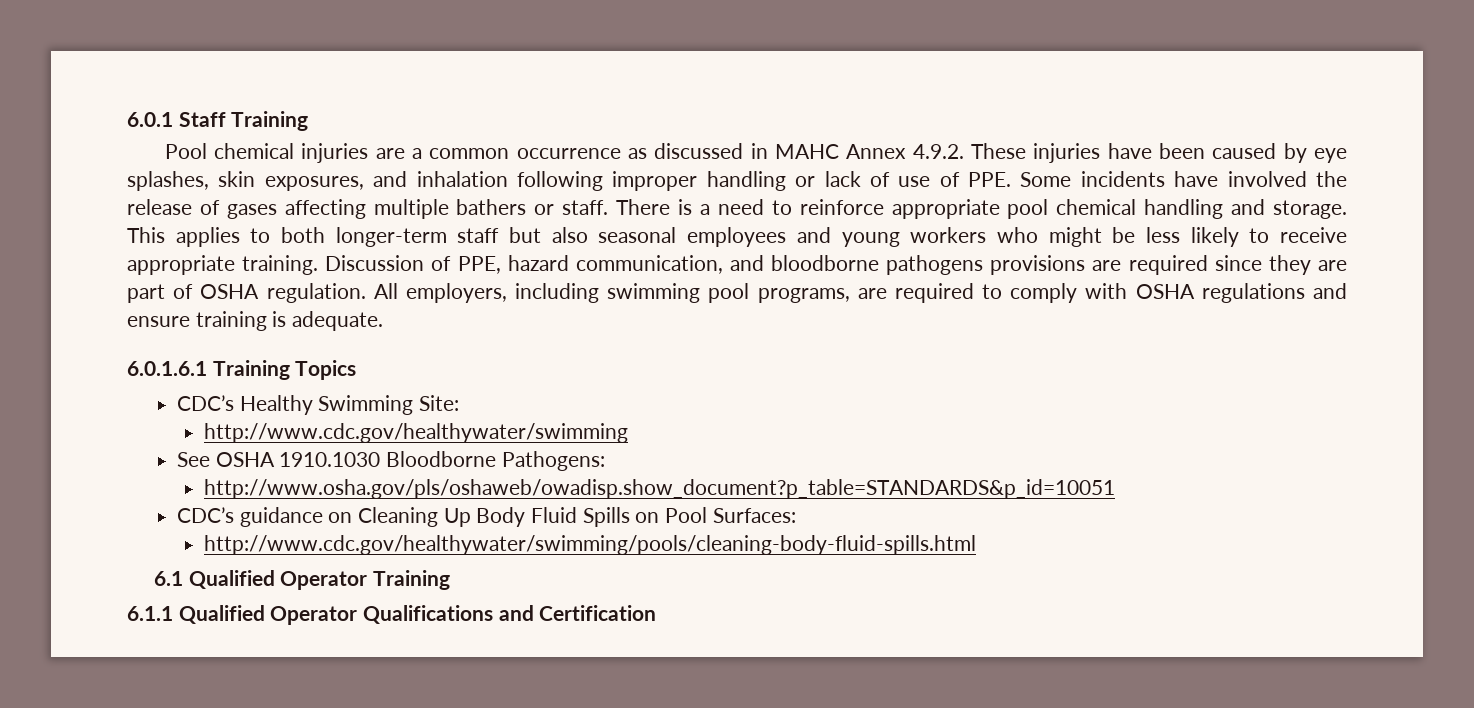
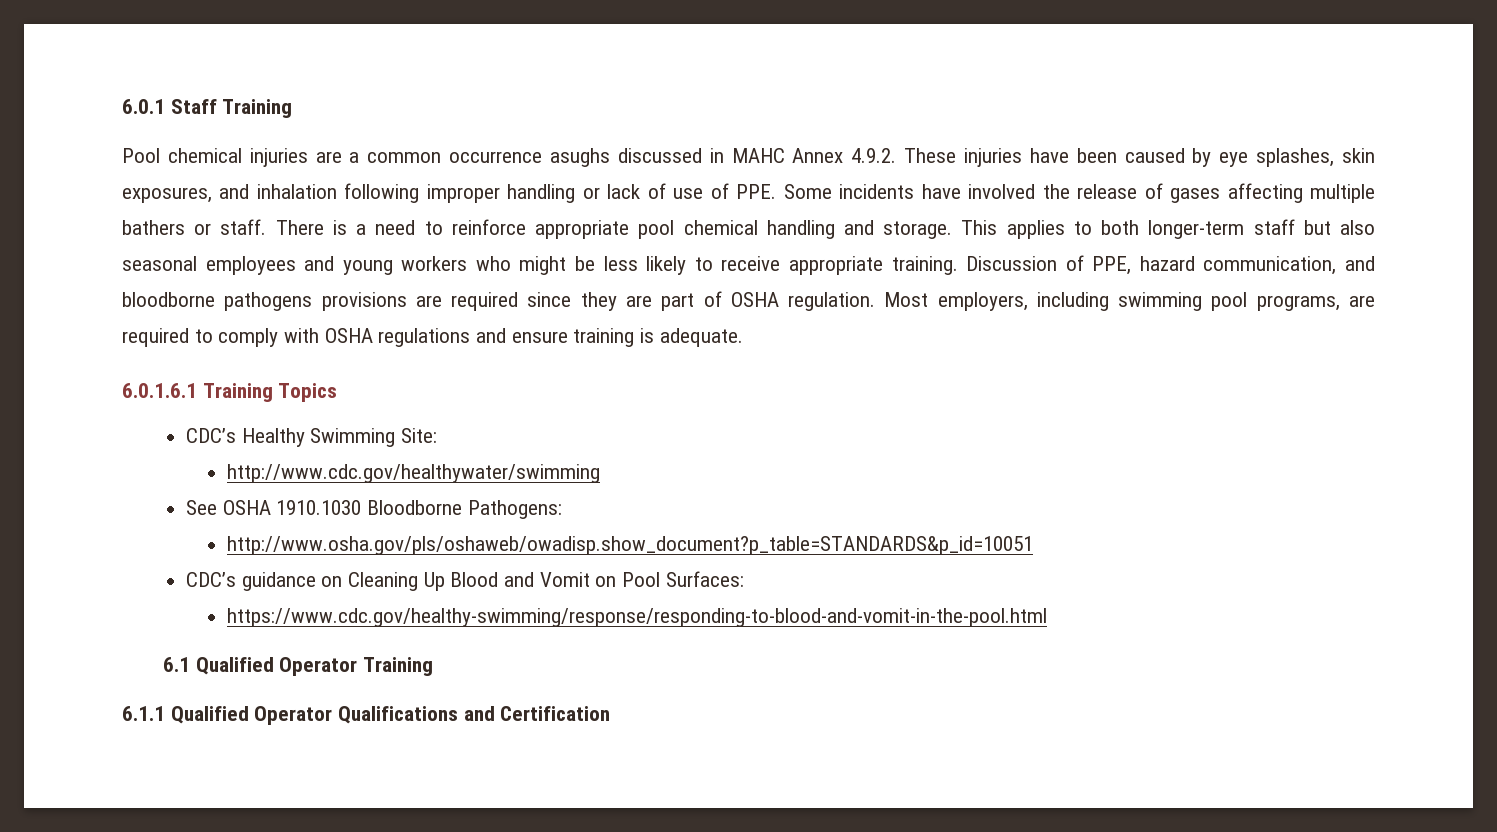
[627,148,647,159] as -> [550,148,610,167] asughs
[373,283,398,299] All -> [884,292,929,307] Most
[476,507,630,527] Body Fluid Spills -> [450,572,590,587] Blood and Vomit
[203,535,976,555] http://www.cdc.gov/healthywater/swimming/pools/cleaning-body-fluid-spills.html -> [226,608,1047,627] https://www.cdc.gov/healthy-swimming/response/responding-to-blood-and-vomit-in-the-pool.html

